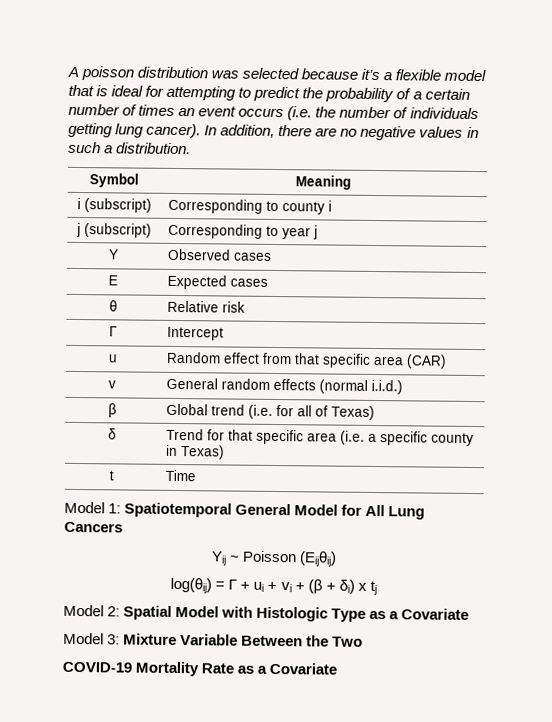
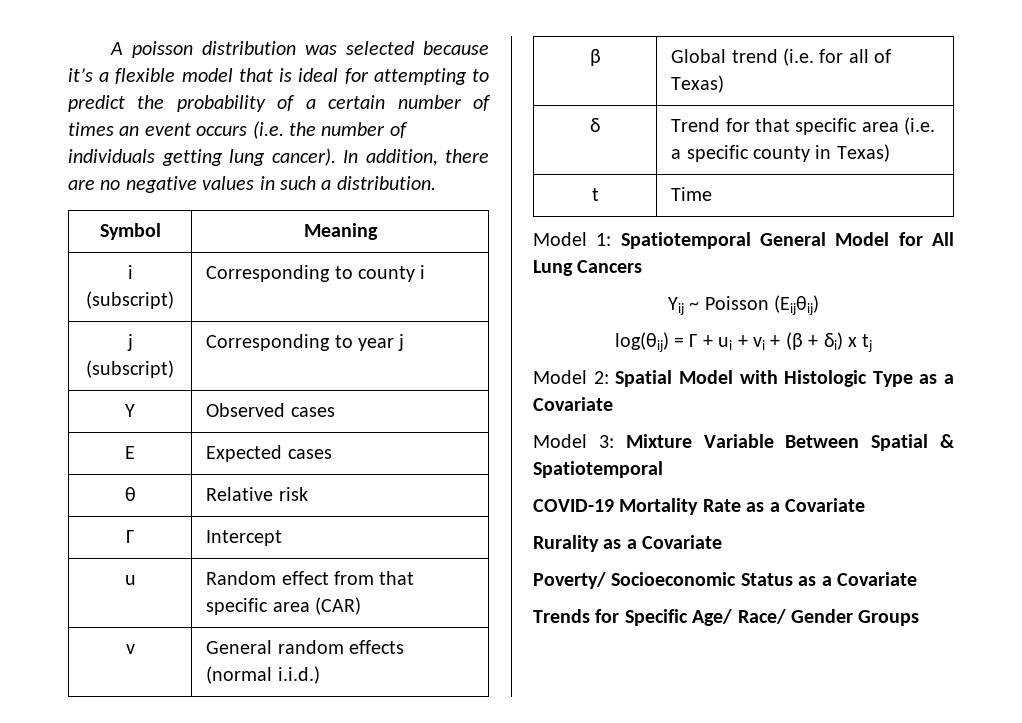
[306,635,364,647] the Two -> [871,434,955,451] [533,461,663,478] Spatial & Spatiotemporal
(338, 668) none -> [533,535,723,552] [533,572,917,589] [533,609,920,626] // Rurality as a Covariate // Poverty/ Socioeconomic Status as a Covariate // Trends for Specific Age/ Race/ Gender Groups

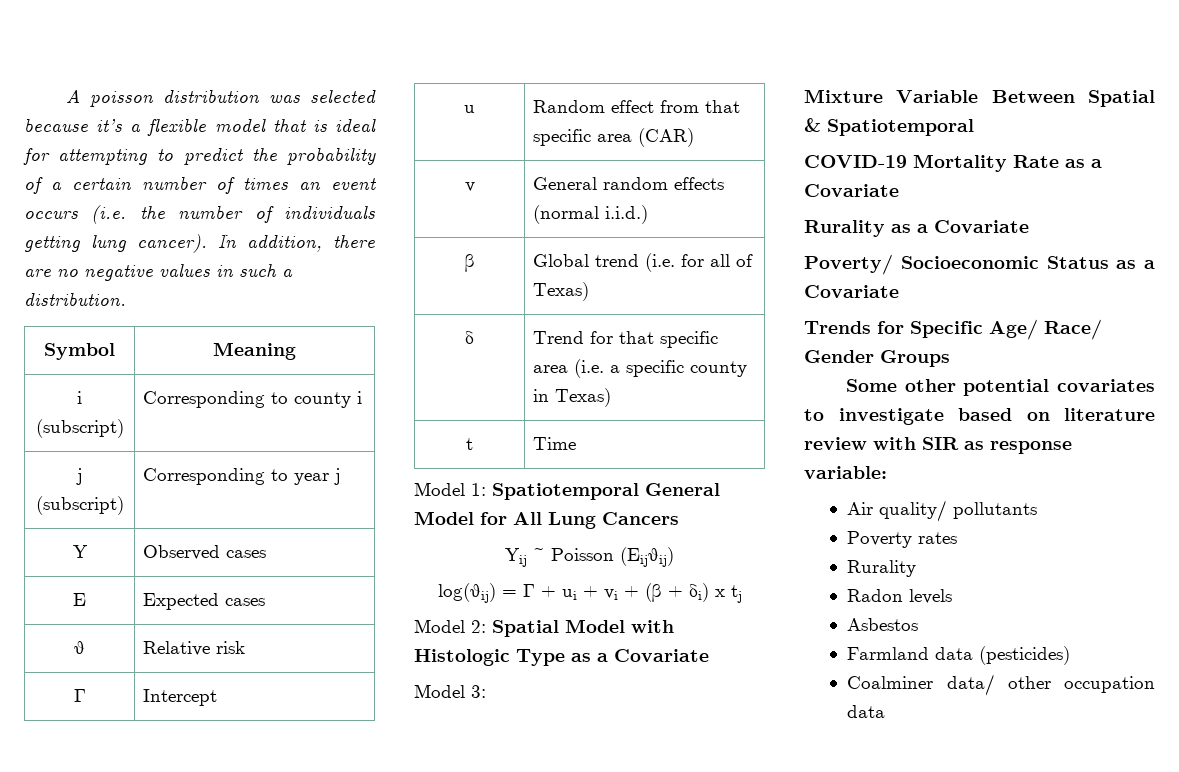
(614, 441) none -> (486, 691) //
(920, 618) none -> [846,379,1155,396] [804,408,1155,425] [804,437,1072,454] [804,466,887,479] [847,500,1038,522] [847,531,958,548] [847,560,917,577] [847,589,953,604] [847,618,919,631] [847,646,1071,665] [847,674,1155,696] [847,705,886,718] // Some other potential covariates to investigate based on literature review with SIR as response variable: // Air quality/ pollutants // Poverty rates // Rurality // Radon levels // Asbestos // Farmland data (pesticides) // Coalminer data/ other occupation data

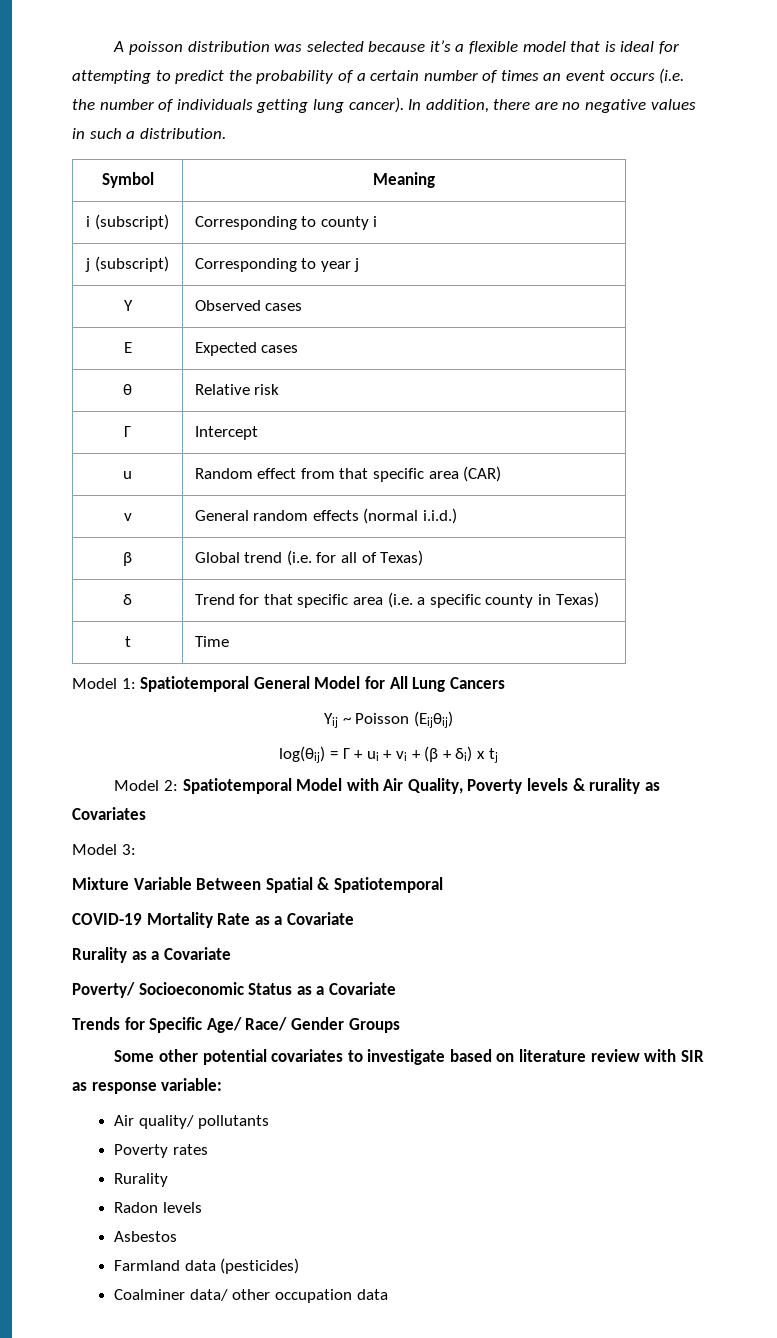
[492,620,559,637] Spatial -> [182,778,292,794] Spatiotemporal
[414,649,709,666] Histologic Type as a Covariate -> [383,778,660,794] [72,807,146,820] Air Quality, Poverty levels & rurality as Covariates

